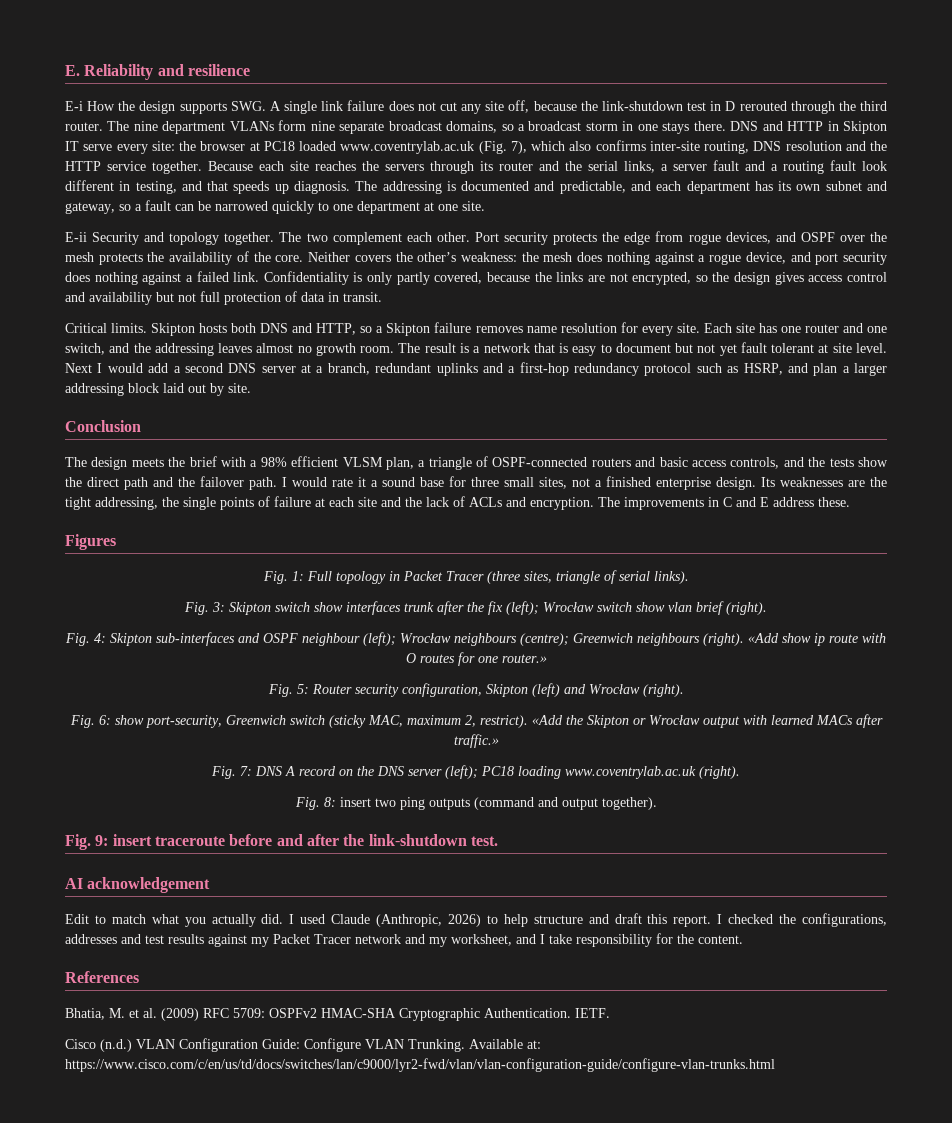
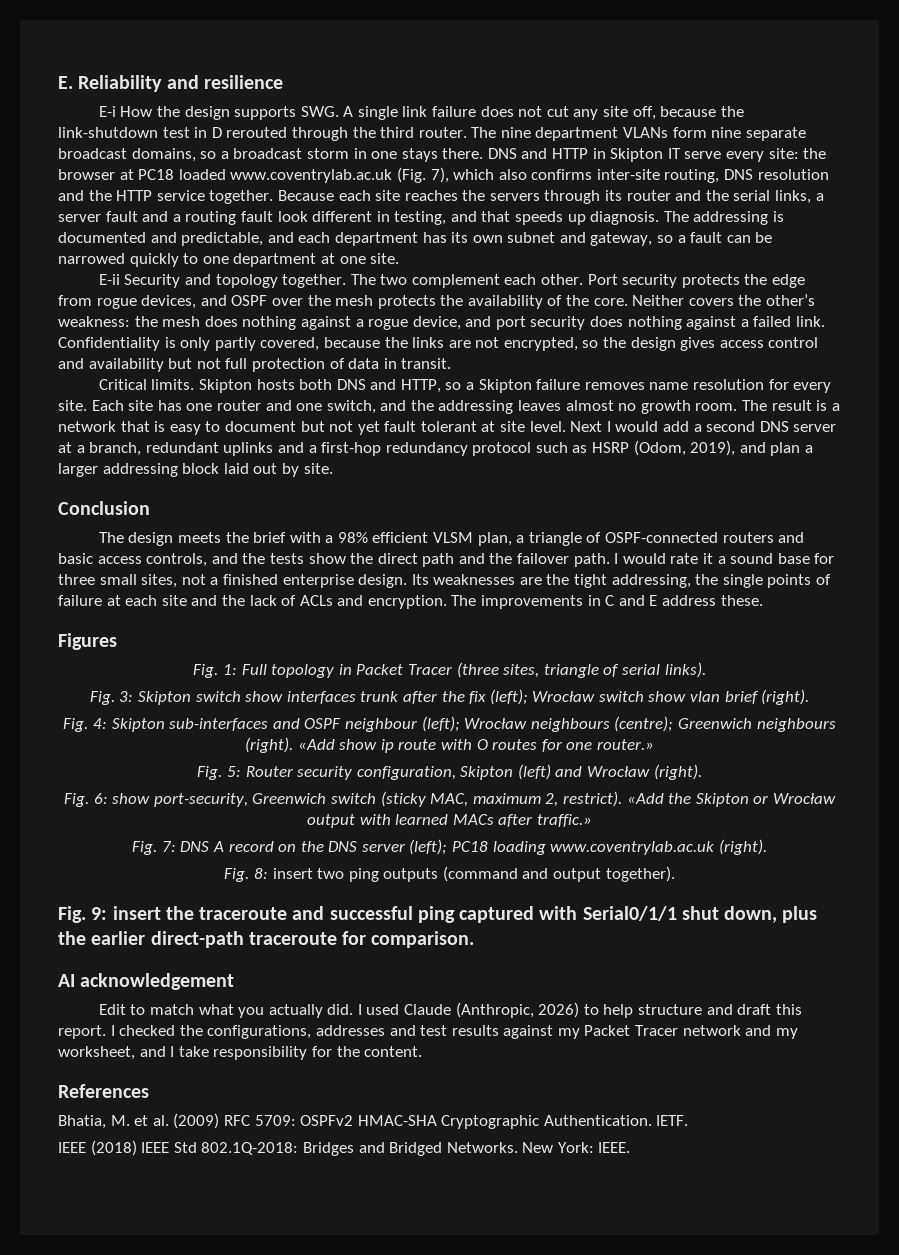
[743,363,783,375] HSRP, -> [592,440,736,456] HSRP (Odom, 2019),
[154,834,498,846] traceroute before and after the link-shutdown test. -> [165,906,818,923] [58,931,475,948] the traceroute and successful ping captured with Serial0/1/1 shut down, plus the earlier direct-path traceroute for comparison.
[65,1038,541,1052] [65,1058,775,1072] Cisco (n.d.) VLAN Configuration Guide: Configure VLAN Trunking. Available at: https://www.cisco.com/c/en/us/td/docs/switches/lan/c9000/lyr2-fwd/vlan/vlan-configuration-guide/configure-vlan-trunks.html -> [58,1140,631,1156] IEEE (2018) IEEE Std 802.1Q-2018: Bridges and Bridged Networks. New York: IEEE.

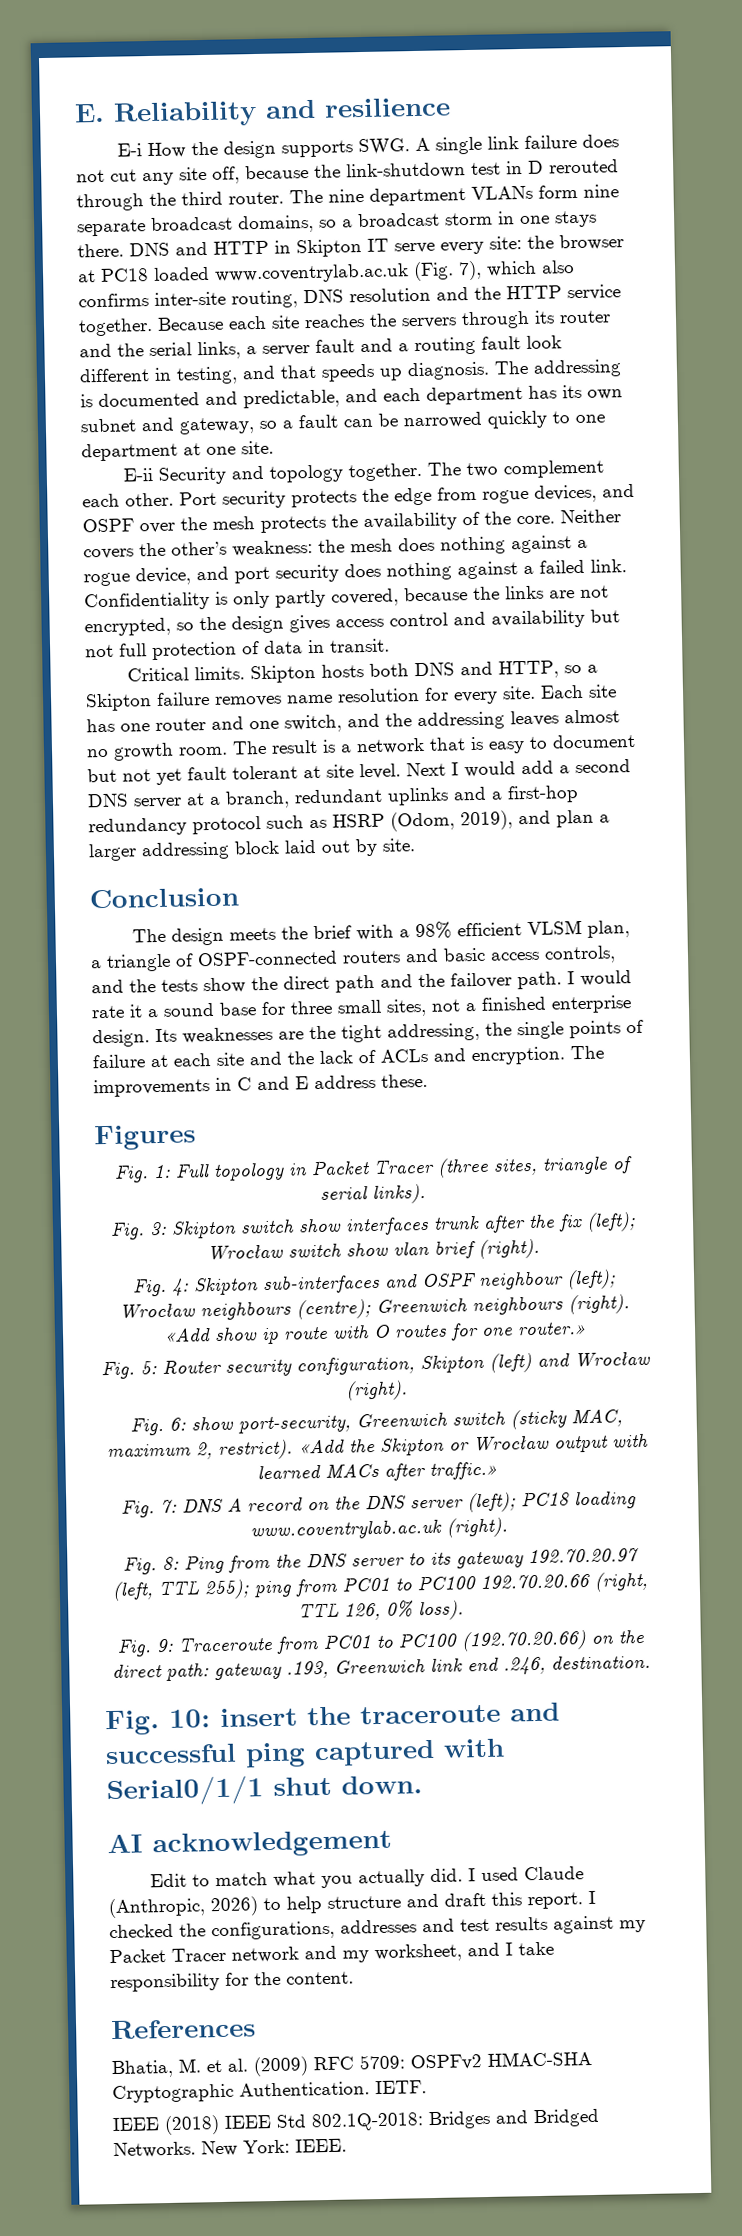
[272,866,675,882] [58,906,108,923] insert two ping outputs (command and output together). // Fig. 9: -> [183,1548,639,1574] [111,1571,648,1601] [297,1600,464,1621] [117,1629,644,1657] [112,1654,651,1681] [105,1709,211,1736] Ping from the DNS server to its gateway 192.70.20.97 (left, TTL 255); ping from PC01 to PC100 192.70.20.66 (right, TTL 126, 0% loss). // Fig. 9: Traceroute from PC01 to PC100 (192.70.20.66) on the direct path: gateway .193, Greenwich link end .246, destination. // Fig. 10:
[724,906,818,923] [58,931,475,948] down, plus the earlier direct-path traceroute for comparison. -> [341,1775,423,1795] down.

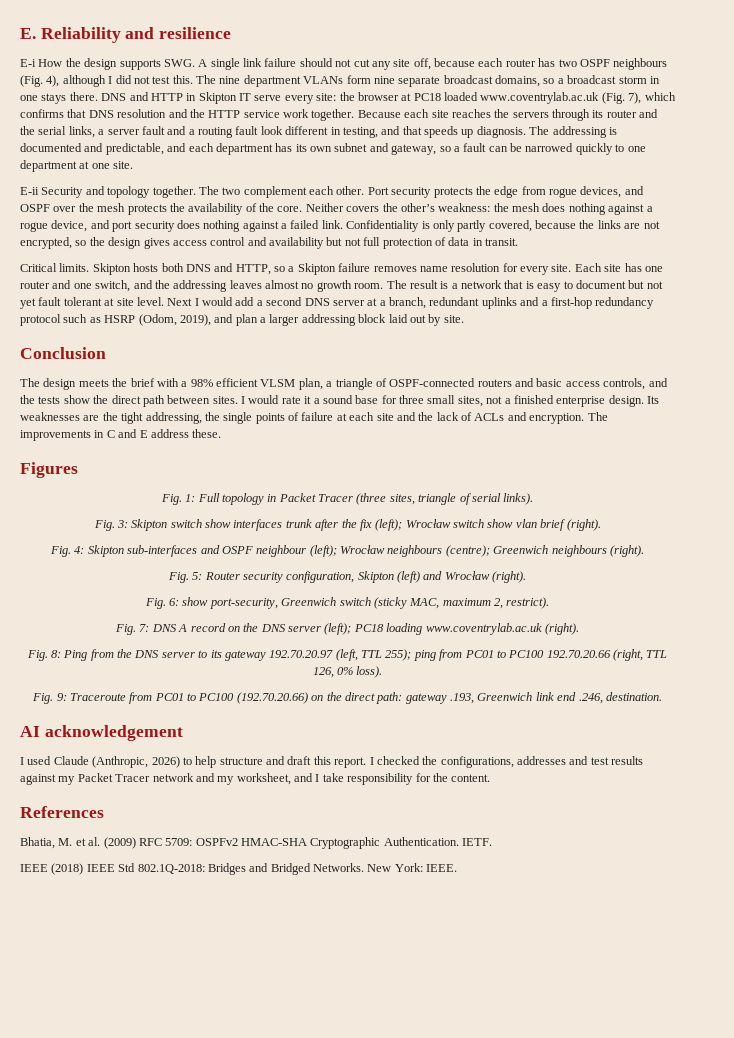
[581,134,619,148] does -> [299,58,333,67] should
[314,159,619,180] [76,191,284,212] the link-shutdown test in D rerouted through the third router. -> [478,58,668,70] [20,75,193,87] each router has two OSPF neighbours (Fig. 4), although I did not test this.
[541,260,575,274] [78,290,298,309] also confirms inter-site routing, -> [20,109,87,118] confirms that
(621, 292) none -> [283,109,309,118] work
[380,971,562,990] and the failover path. -> [167,395,238,404] between sites.
[163,1321,587,1345] «Add show ip route with O routes for one router.» -> (644, 551) none
[298,1433,649,1456] [257,1461,498,1481] «Add the Skipton or Wrocław output with learned MACs after traffic.» -> (550, 603) none
[105,1702,560,1736] [105,1738,505,1768] [106,1775,423,1807] [107,1829,392,1859] [149,1868,463,1889] Fig. 10: insert the traceroute and successful ping captured with Serial0/1/1 shut down. // AI acknowledgement // Edit to match what you actually did. -> [20,725,183,741] AI acknowledgement //

